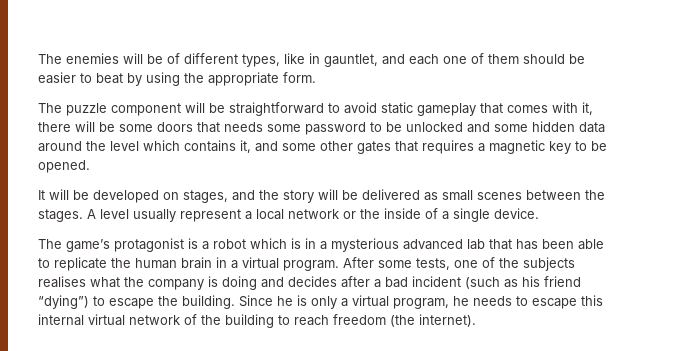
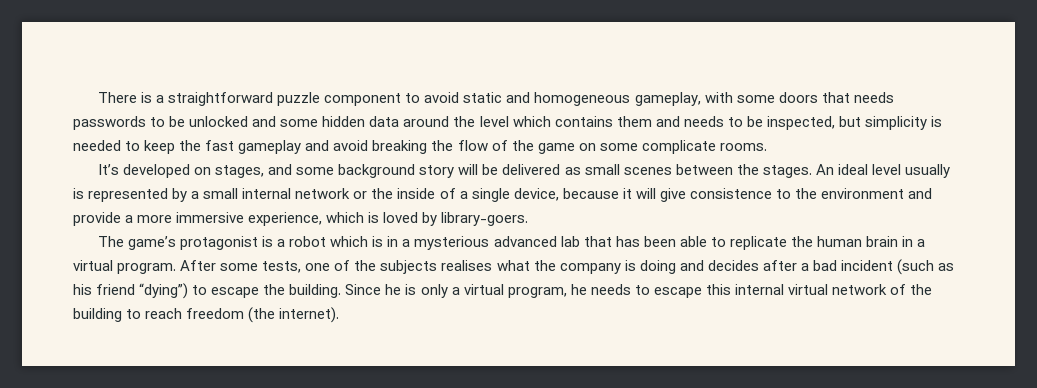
[38,53,585,67] [38,72,316,86] [38,102,593,116] [38,121,115,132] The enemies will be of different types, like in gauntlet, and each one of them should be easier to beat by using the appropriate form. // The puzzle component will be straightforward to avoid static gameplay that comes with it, there will be -> [97,92,733,106] There is a straightforward puzzle component to avoid static and homogeneous gameplay, with
[267,122,366,135] some password -> [73,116,146,130] passwords
[240,140,607,154] [38,160,90,173] [38,189,89,200] it, and some other gates that requires a magnetic key to be opened. // It will be -> [616,116,943,130] [73,140,767,154] [97,164,119,175] them and needs to be inspected, but simplicity is needed to keep the fast gameplay and avoid breaking the flow of the game on some complicate rooms. // It’s
[259,190,279,200] the -> [296,164,416,178] some background
[87,209,284,222] A level usually represent a local -> [815,164,950,178] [73,188,292,202] An ideal level usually is represented by a small internal
[494,208,539,219] device. -> [513,188,933,202] [73,212,529,226] device, because it will give consistence to the environment and provide a more immersive experience, which is loved by library-goers.

